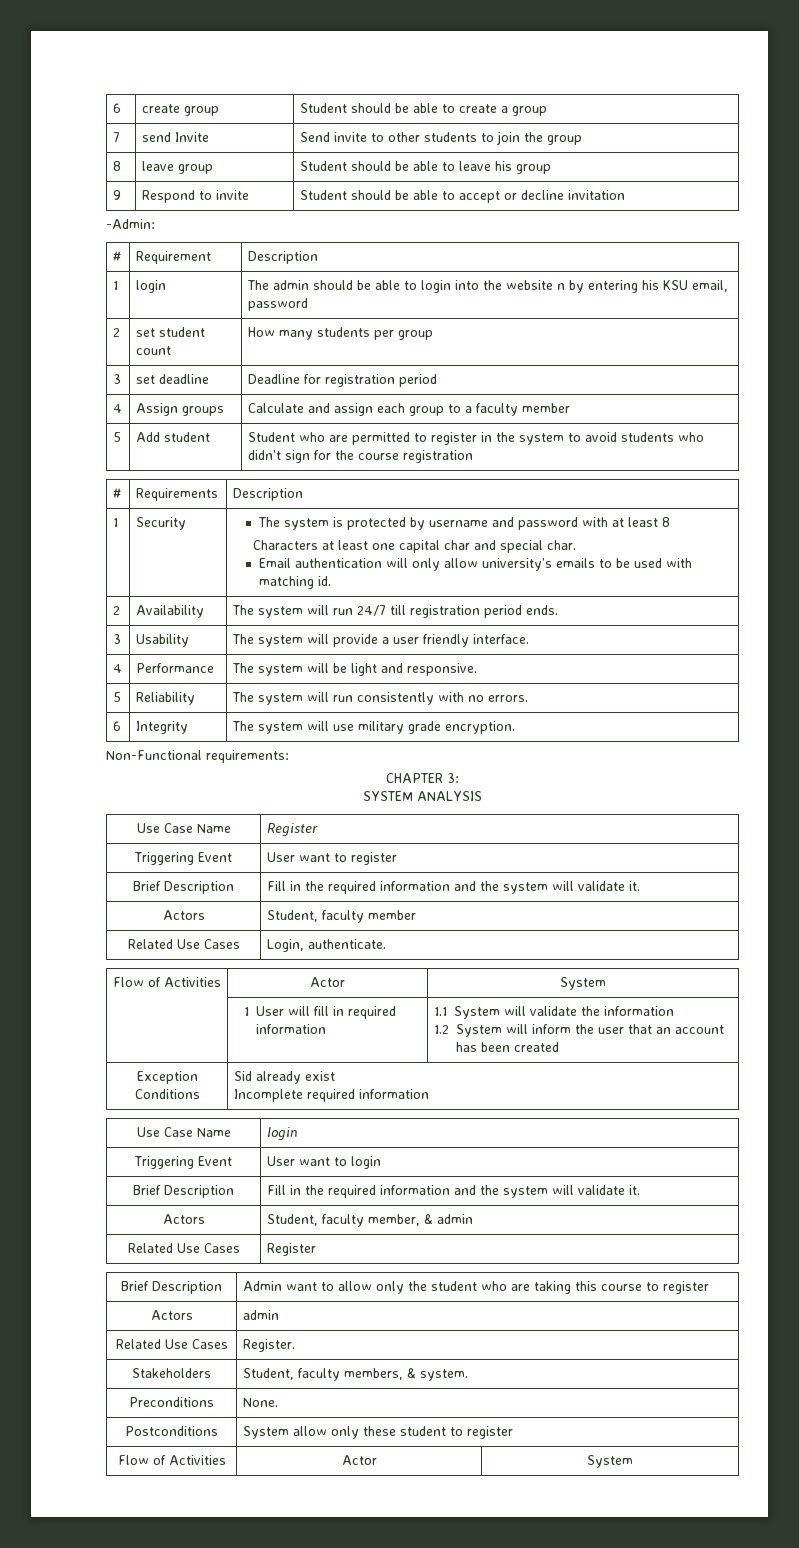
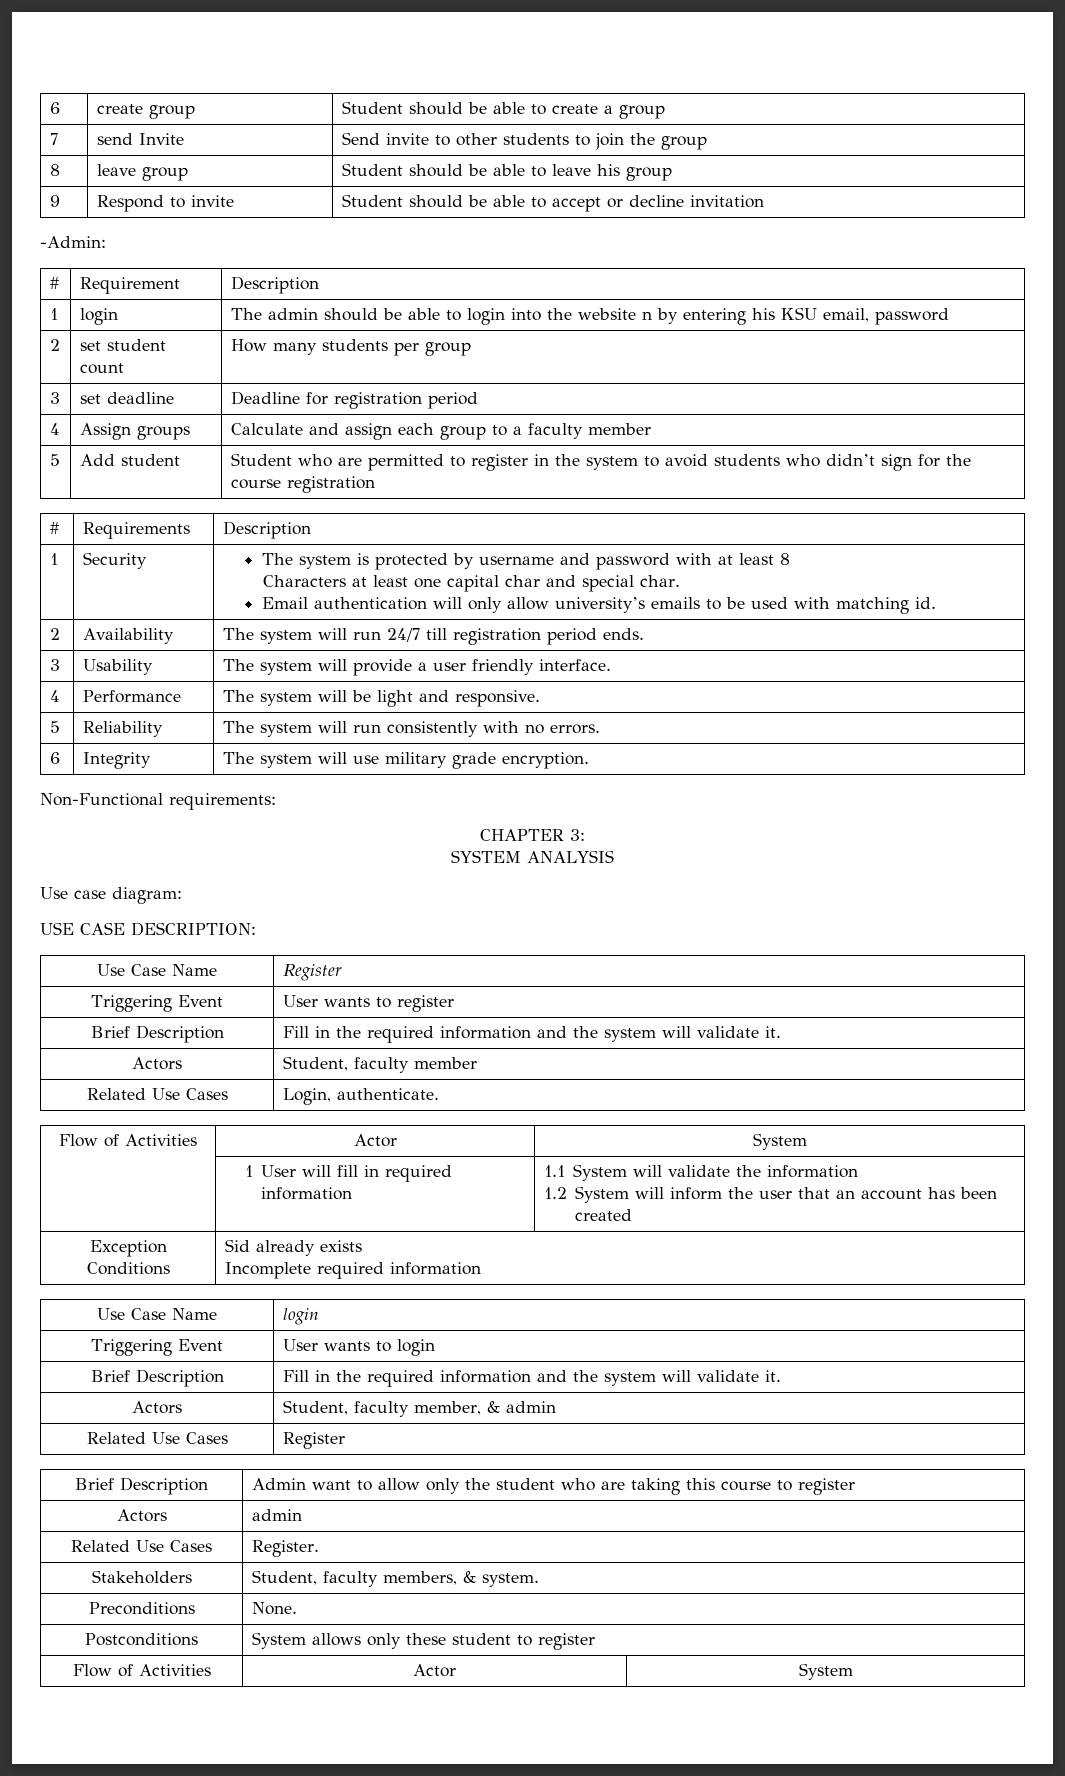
(483, 796) none -> [40,887,182,904] [40,922,256,936] // Use case diagram: // USE CASE DESCRIPTION:
[298,853,330,862] want -> [323,997,370,1007] wants
[304,1071,335,1081] exist -> [319,1240,362,1252] exists
[298,1157,330,1166] want -> [323,1341,370,1351] wants
[292,1426,327,1436] allow -> [311,1633,361,1646] allows

